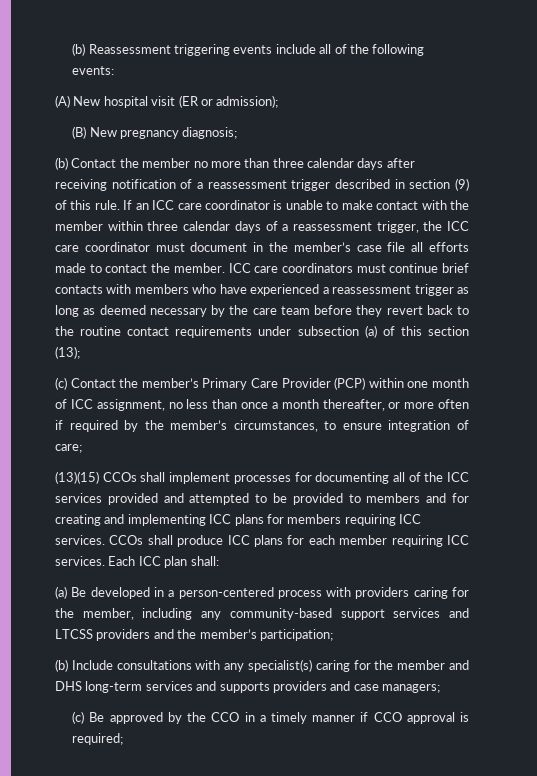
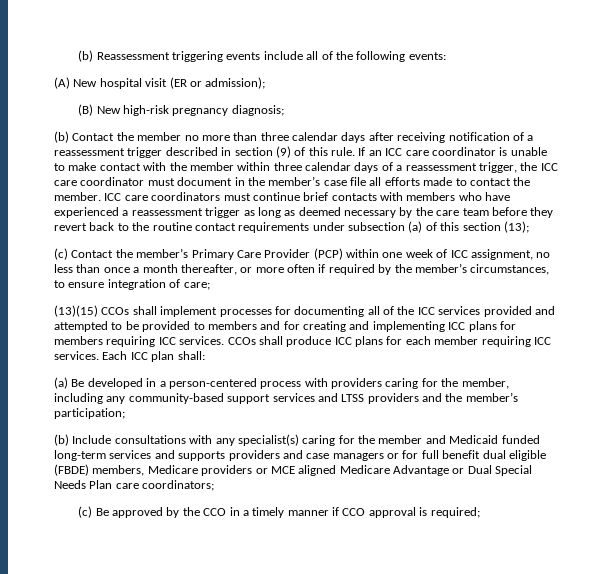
(117, 132) none -> [123,105,170,116] high-risk
[432,378,470,388] month -> [405,249,433,258] week
[55,629,93,639] LTCSS -> [341,394,365,402] LTSS
[55,681,82,691] DHS -> [449,435,540,444] Medicaid funded
[382,684,440,693] managers; -> [332,450,546,461] [54,464,533,476] [54,480,215,491] managers or for full benefit dual eligible (FBDE) members, Medicare providers or MCE aligned Medicare Advantage or Dual Special Needs Plan care coordinators;

